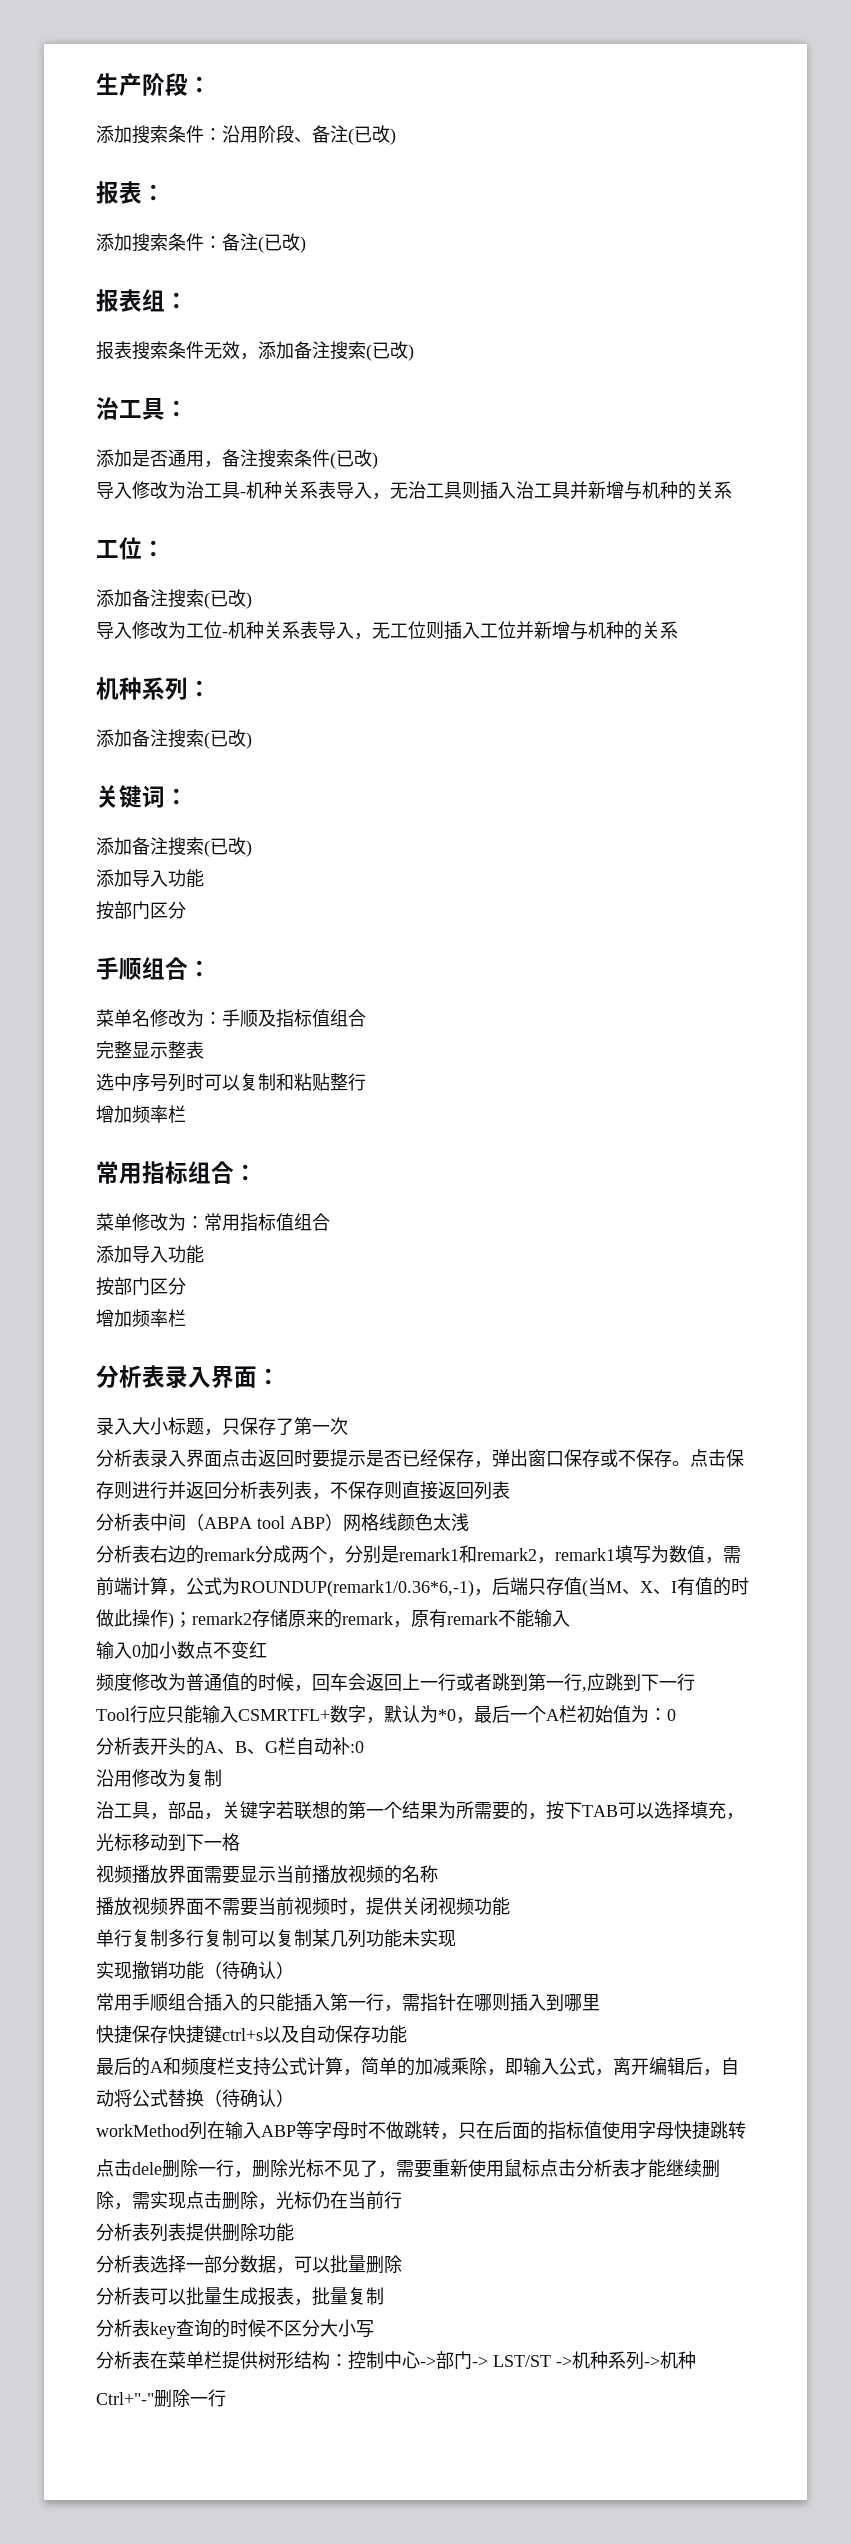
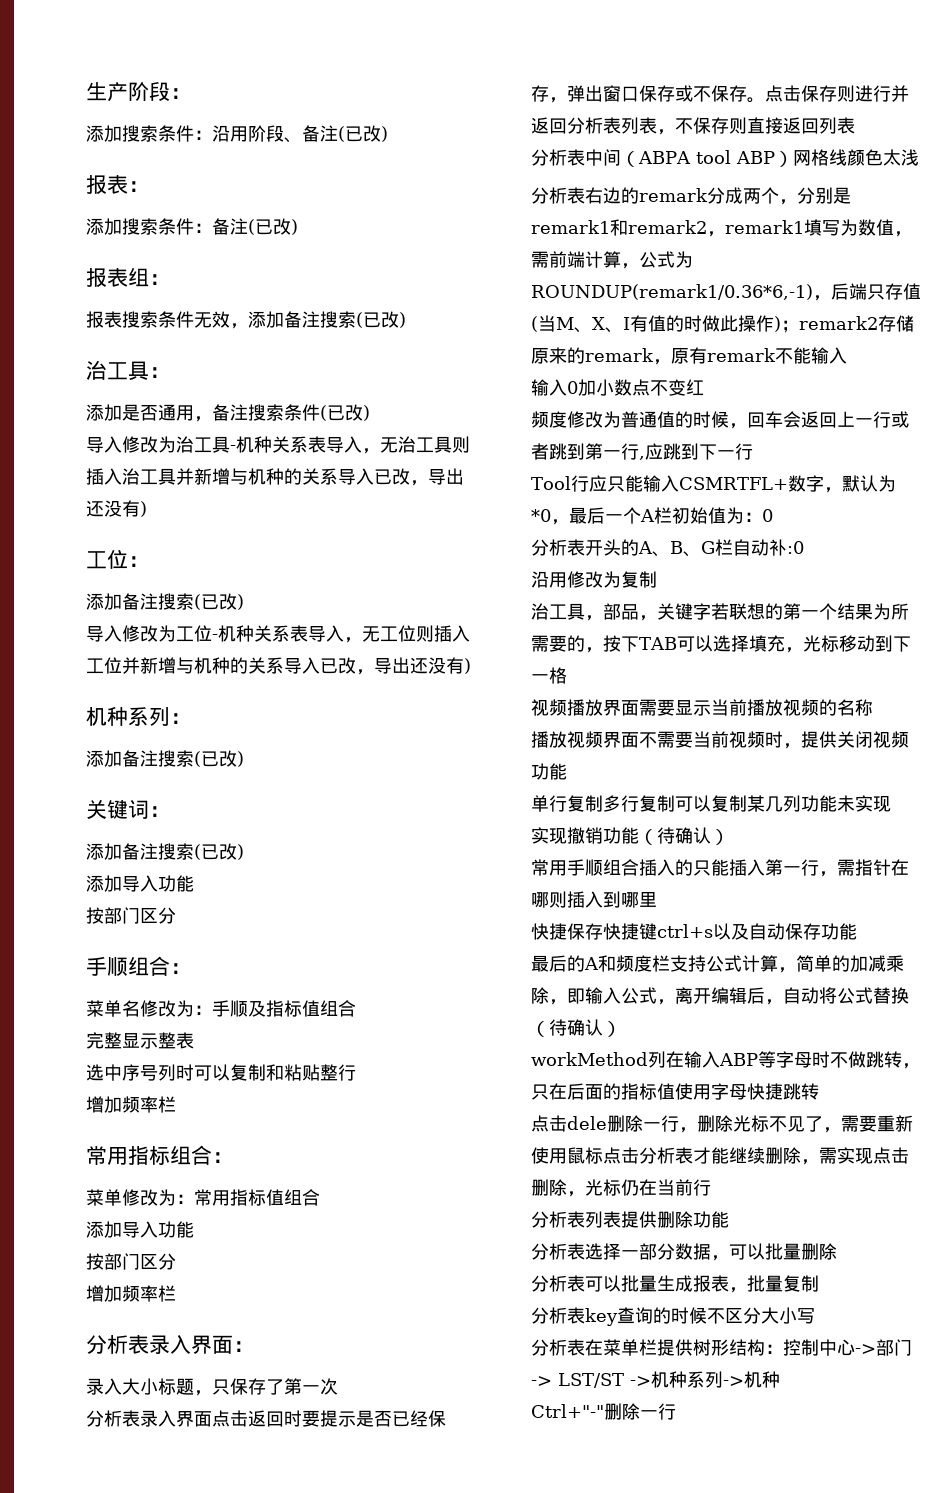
(732, 490) none -> [338,468,464,486] [86,500,147,517] 导入已改，导出还没有)
(678, 630) none -> [284,657,471,675] 导入已改，导出还没有)

